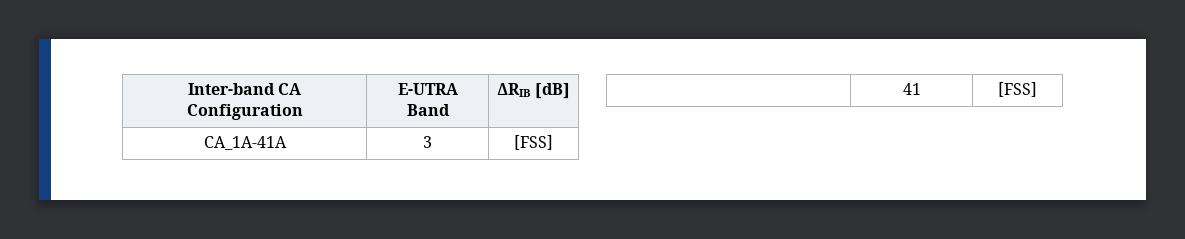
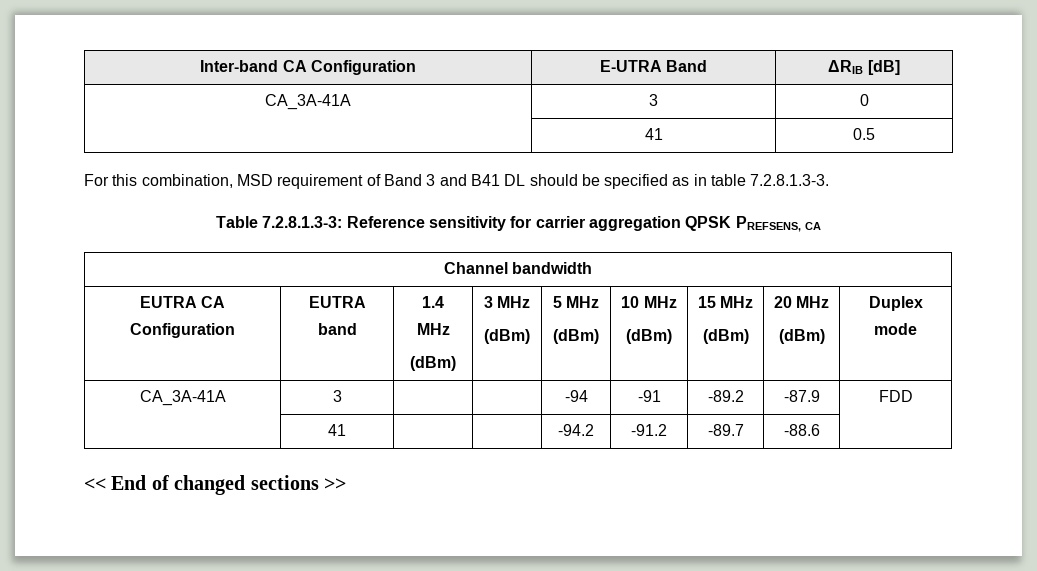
[203,136,287,150] [423,136,432,148] [514,135,553,150] [902,83,921,95] [998,82,1037,97] CA_1A-41A | 3 | [FSS] // | 41 | [FSS] -> [265,94,351,110] [649,94,658,106] [859,94,869,106] [644,128,663,140] [853,128,875,140] [84,174,830,189] [216,216,821,232] [443,262,593,274] [139,296,226,308] [130,323,235,338] [308,296,366,308] [317,323,357,335] [422,296,444,308] [416,323,450,335] [410,356,456,371] [483,296,531,308] [484,329,530,344] [552,296,600,308] [553,329,599,344] [621,296,677,308] [626,329,672,344] [697,296,754,308] [702,329,749,344] [773,296,830,308] [778,329,825,344] [868,296,923,311] [874,323,917,335] [139,390,226,406] [332,390,342,402] [564,390,588,402] [637,390,661,402] [707,390,744,402] [783,390,820,402] [878,390,913,402] [328,424,346,436] [558,424,594,436] [631,424,667,436] [707,424,744,436] [783,424,820,436] [84,475,346,495] CA_3A-41A | 3 | 0 // | 41 | 0.5 // For this combination, MSD requirement of Band 3 and B41 DL should be specified as in table 7.2.8.1.3-3. // Table 7.2.8.1.3-3: Reference sensitivity for carrier aggregation QPSK PREFSENS, CA // Channel bandwidth // EUTRA CA Configuration | EUTRA band | 1.4 MHz // (dBm) | 3 MHz // (dBm) | 5 MHz // (dBm) | 10 MHz // (dBm) | 15 MHz // (dBm) | 20 MHz // (dBm) | Duplex mode // CA_3A-41A | 3 | | | -94 | -91 | -89.2 | -87.9 | FDD // | 41 | | | -94.2 | -91.2 | -89.7 | -88.6 | // << End of changed sections >>

